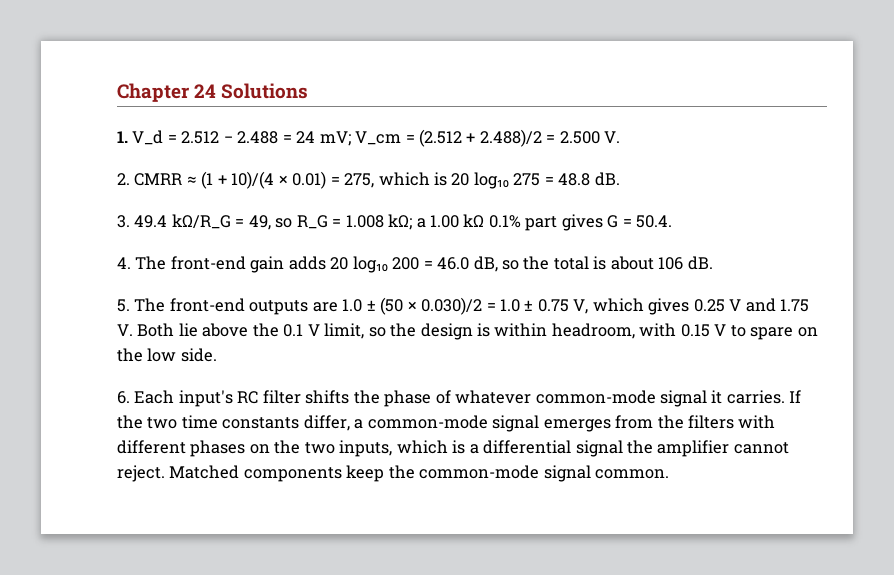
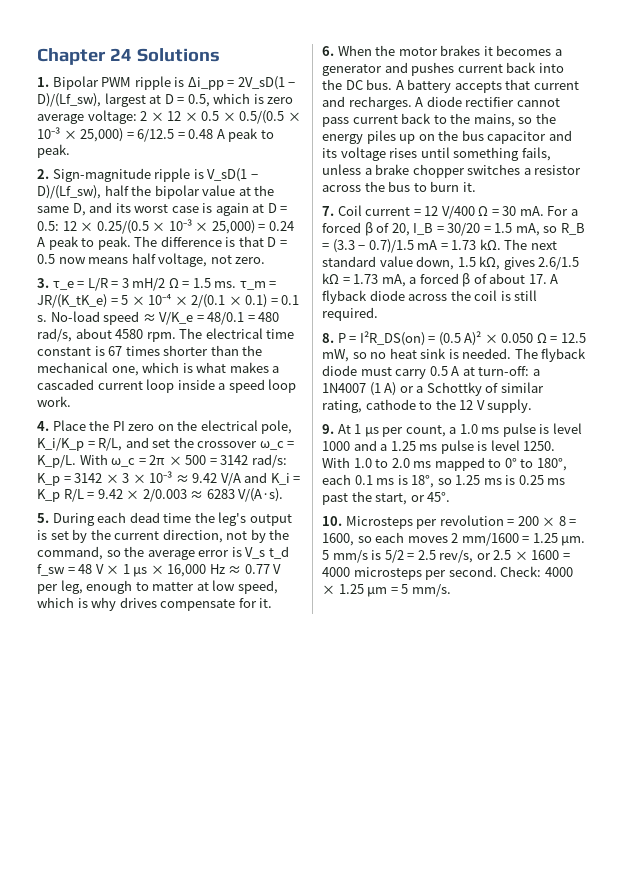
[132,129,621,147] [117,171,620,189] [117,214,673,231] [117,256,713,273] [117,297,810,315] [117,323,818,340] [117,348,217,362] [117,390,802,407] [117,415,776,432] [117,440,789,457] [117,465,670,482] V_d = 2.512 − 2.488 = 24 mV; V_cm = (2.512 + 2.488)/2 = 2.500 V. // 2. CMRR ≈ (1 + 10)/(4 × 0.01) = 275, which is 20 log₁₀ 275 = 48.8 dB. // 3. 49.4 kΩ/R_G = 49, so R_G = 1.008 kΩ; a 1.00 kΩ 0.1% part gives G = 50.4. // 4. The front-end gain adds 20 log₁₀ 200 = 46.0 dB, so the total is about 106 dB. // 5. The front-end outputs are 1.0 ± (50 × 0.030)/2 = 1.0 ± 0.75 V, which gives 0.25 V and 1.75 V. Both lie above the 0.1 V limit, so the design is within headroom, with 0.15 V to spare on the low side. // 6. Each input's RC filter shifts the phase of whatever common-mode signal it carries. If the two time constants differ, a common-mode signal emerges from the filters with different phases on the two inputs, which is a differential signal the amplifier cannot reject. Matched components keep the common-mode signal common. -> [52,76,296,90] [37,93,294,107] [37,110,301,124] [37,127,274,142] [37,144,70,158] [37,168,258,182] [37,185,275,199] [37,202,288,216] [37,219,294,234] [37,236,287,250] [37,253,266,267] [37,278,277,291] [37,294,300,308] [37,311,280,325] [37,328,295,342] [37,345,263,356] [37,362,280,376] [37,379,297,393] [37,396,71,407] [37,420,293,434] [37,437,295,451] [37,454,287,468] [37,471,301,486] [37,488,284,502] [37,512,292,526] [37,529,290,543] [37,546,289,560] [37,564,282,577] [37,580,278,594] [37,597,273,611] [322,45,562,56] [322,62,564,76] [322,79,579,93] [322,96,560,110] [322,113,556,127] [322,130,572,144] [322,147,551,161] [322,164,582,178] [322,181,476,192] [322,205,578,219] [322,222,585,236] [322,239,557,253] [322,256,580,270] [322,273,559,287] [322,290,538,304] [322,307,378,321] [322,331,586,346] [322,348,587,362] [322,365,540,379] [322,382,544,396] [322,399,533,413] [322,423,582,437] [322,440,556,454] [322,457,567,471] [322,474,566,488] [322,491,451,505] [322,515,577,529] [322,532,586,546] [322,550,570,563] [322,566,573,580] [322,584,451,597] Bipolar PWM ripple is Δi_pp = 2V_sD(1 − D)/(Lf_sw), largest at D = 0.5, which is zero average voltage: 2 × 12 × 0.5 × 0.5/(0.5 × 10⁻³ × 25,000) = 6/12.5 = 0.48 A peak to peak. // 2. Sign-magnitude ripple is V_sD(1 − D)/(Lf_sw), half the bipolar value at the same D, and its worst case is again at D = 0.5: 12 × 0.25/(0.5 × 10⁻³ × 25,000) = 0.24 A peak to peak. The difference is that D = 0.5 now means half voltage, not zero. // 3. τ_e = L/R = 3 mH/2 Ω = 1.5 ms. τ_m = JR/(K_tK_e) = 5 × 10⁻⁴ × 2/(0.1 × 0.1) = 0.1 s. No-load speed ≈ V/K_e = 48/0.1 = 480 rad/s, about 4580 rpm. The electrical time constant is 67 times shorter than the mechanical one, which is what makes a cascaded current loop inside a speed loop work. // 4. Place the PI zero on the electrical pole, K_i/K_p = R/L, and set the crossover ω_c = K_p/L. With ω_c = 2π × 500 = 3142 rad/s: K_p = 3142 × 3 × 10⁻³ ≈ 9.42 V/A and K_i = K_p R/L = 9.42 × 2/0.003 ≈ 6283 V/(A·s). // 5. During each dead time the leg's output is set by the current direction, not by the command, so the average error is V_s t_d f_sw = 48 V × 1 µs × 16,000 Hz ≈ 0.77 V per leg, enough to matter at low speed, which is why drives compensate for it. // 6. When the motor brakes it becomes a generator and pushes current back into the DC bus. A battery accepts that current and recharges. A diode rectifier cannot pass current back to the mains, so the energy piles up on the bus capacitor and its voltage rises until something fails, unless a brake chopper switches a resistor across the bus to burn it. // 7. Coil current = 12 V/400 Ω = 30 mA. For a forced β of 20, I_B = 30/20 = 1.5 mA, so R_B = (3.3 − 0.7)/1.5 mA = 1.73 kΩ. The next standard value down, 1.5 kΩ, gives 2.6/1.5 kΩ = 1.73 mA, a forced β of about 17. A flyback diode across the coil is still required. // 8. P = I²R_DS(on) = (0.5 A)² × 0.050 Ω = 12.5 mW, so no heat sink is needed. The flyback diode must carry 0.5 A at turn-off: a 1N4007 (1 A) or a Schottky of similar rating, cathode to the 12 V supply. // 9. At 1 µs per count, a 1.0 ms pulse is level 1000 and a 1.25 ms pulse is level 1250. With 1.0 to 2.0 ms mapped to 0° to 180°, each 0.1 ms is 18°, so 1.25 ms is 0.25 ms past the start, or 45°. // 10. Microsteps per revolution = 200 × 8 = 1600, so each moves 2 mm/1600 = 1.25 µm. 5 mm/s is 5/2 = 2.5 rev/s, or 2.5 × 1600 = 4000 microsteps per second. Check: 4000 × 1.25 µm = 5 mm/s.

